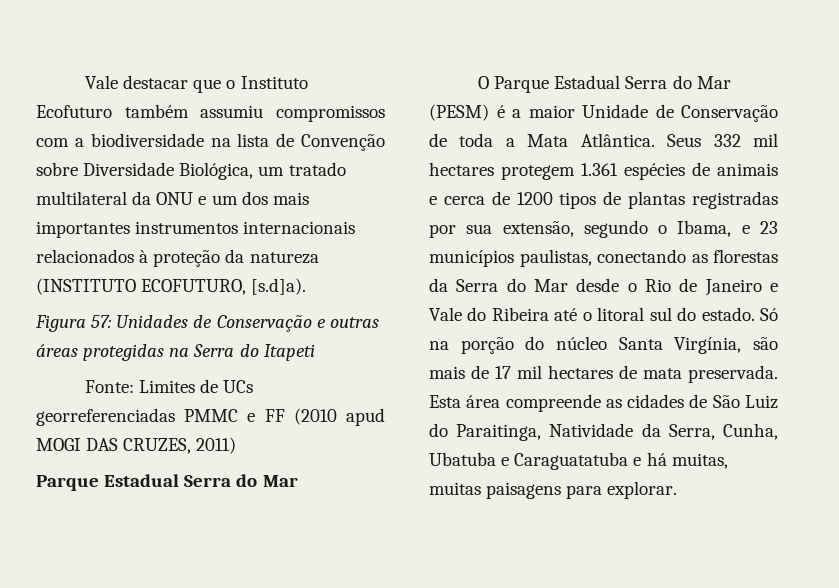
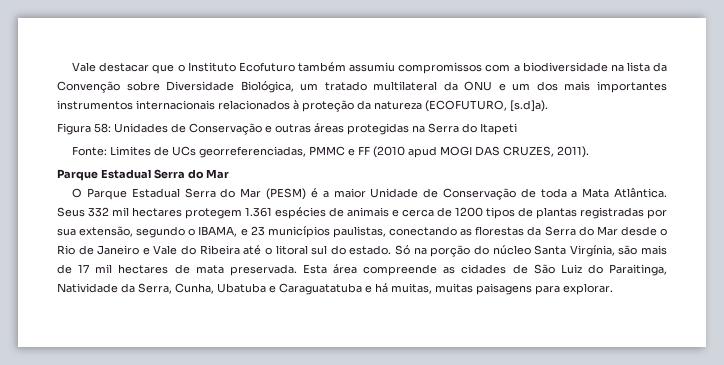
[276,133,295,147] de -> [653,62,668,72] da
[36,278,247,295] (INSTITUTO ECOFUTURO, -> [425,100,507,112] (ECOFUTURO,
[91,315,112,328] 57: -> [94,123,111,133] 58:
[36,408,175,426] georreferenciadas -> [199,146,307,158] georreferenciadas,
[196,437,237,454] 2011) -> [557,146,590,158] 2011).
[677,220,732,237] Ibama, -> [198,226,238,237] IBAMA,

